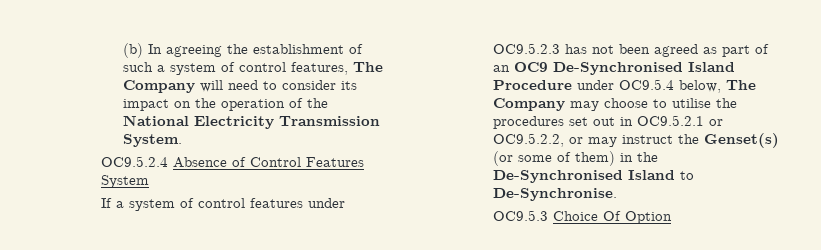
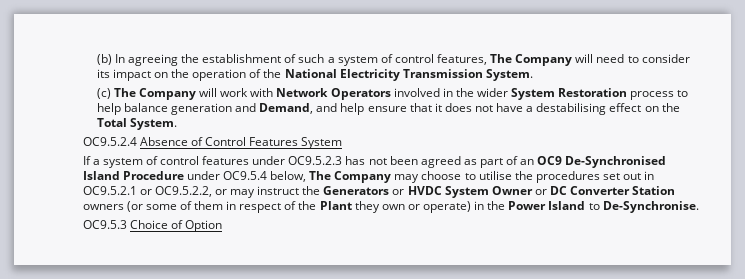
(183, 140) none -> [96,88,689,100] [96,103,680,115] [96,118,177,130] // (c) The Company will work with Network Operators involved in the wider System Restoration process to help balance generation and Demand, and help ensure that it does not have a destabilising effect on the Total System.
[704,133,780,148] [493,151,659,166] [493,170,624,183] Genset(s) (or some of them) in the De-Synchronised -> [323,186,676,198] [82,201,547,213] Generators or HVDC System Owner or DC Converter Station owners (or some of them in respect of the Plant they own or operate) in the Power
[603,211,622,221] Of -> [170,220,183,229] of

